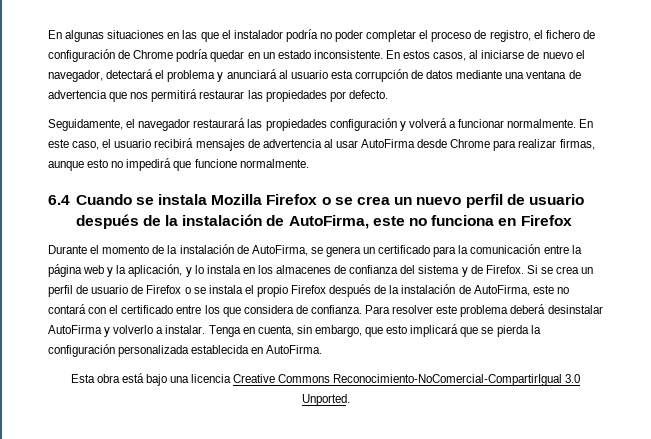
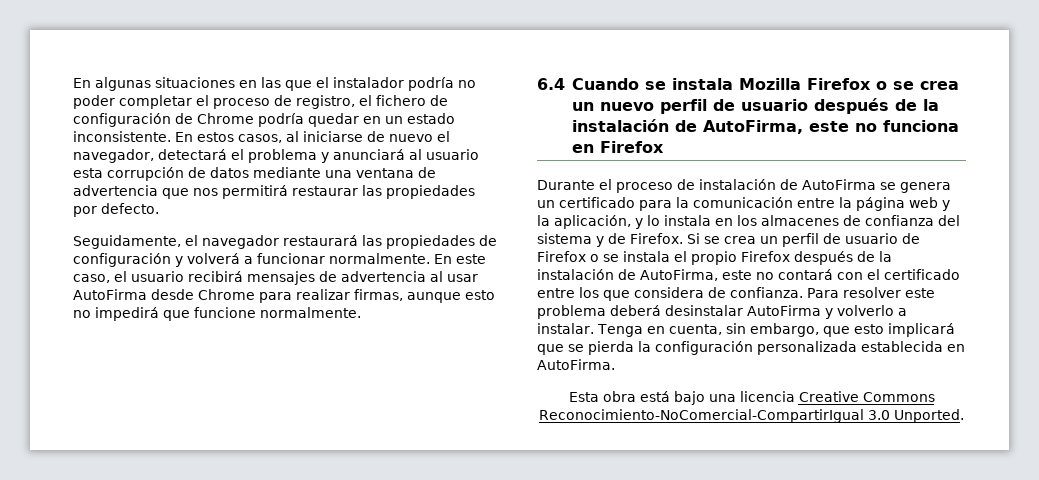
(327, 125) none -> [479,235,497,246] de
[102,244,308,256] momento de la instalación de AutoFirma, -> [616,179,876,193] proceso de instalación de AutoFirma

